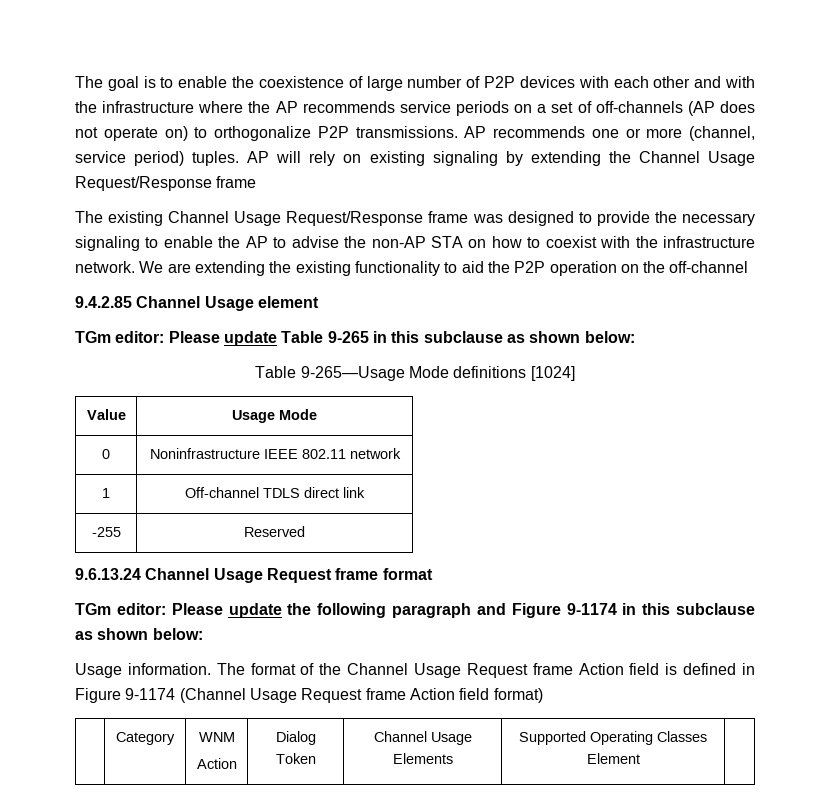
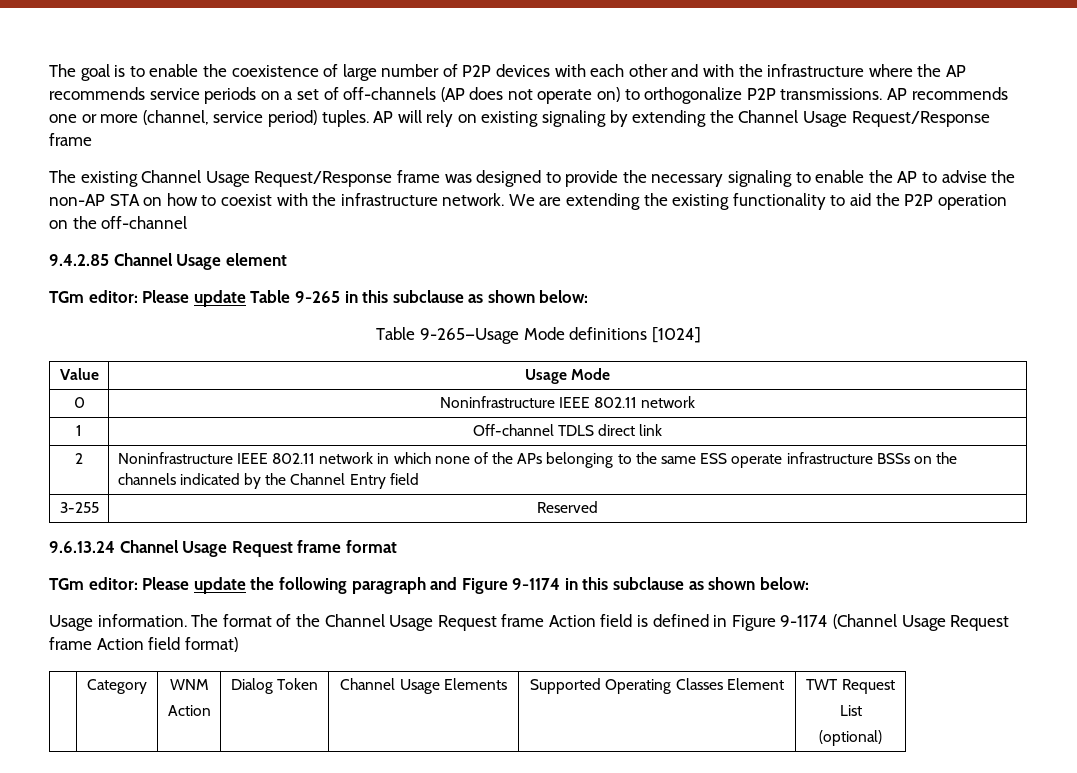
[91,527,121,537] -255 -> [75,453,83,464] [117,452,958,468] [117,473,419,489] [59,502,99,513] 2 | Noninfrastructure IEEE 802.11 network in which none of the APs belonging to the same ESS operate infrastructure BSSs on the channels indicated by the Channel Entry field // 3-255
(640, 758) none -> [806,679,895,694] [839,705,862,716] [819,730,882,746] TWT Request // List // (optional)

